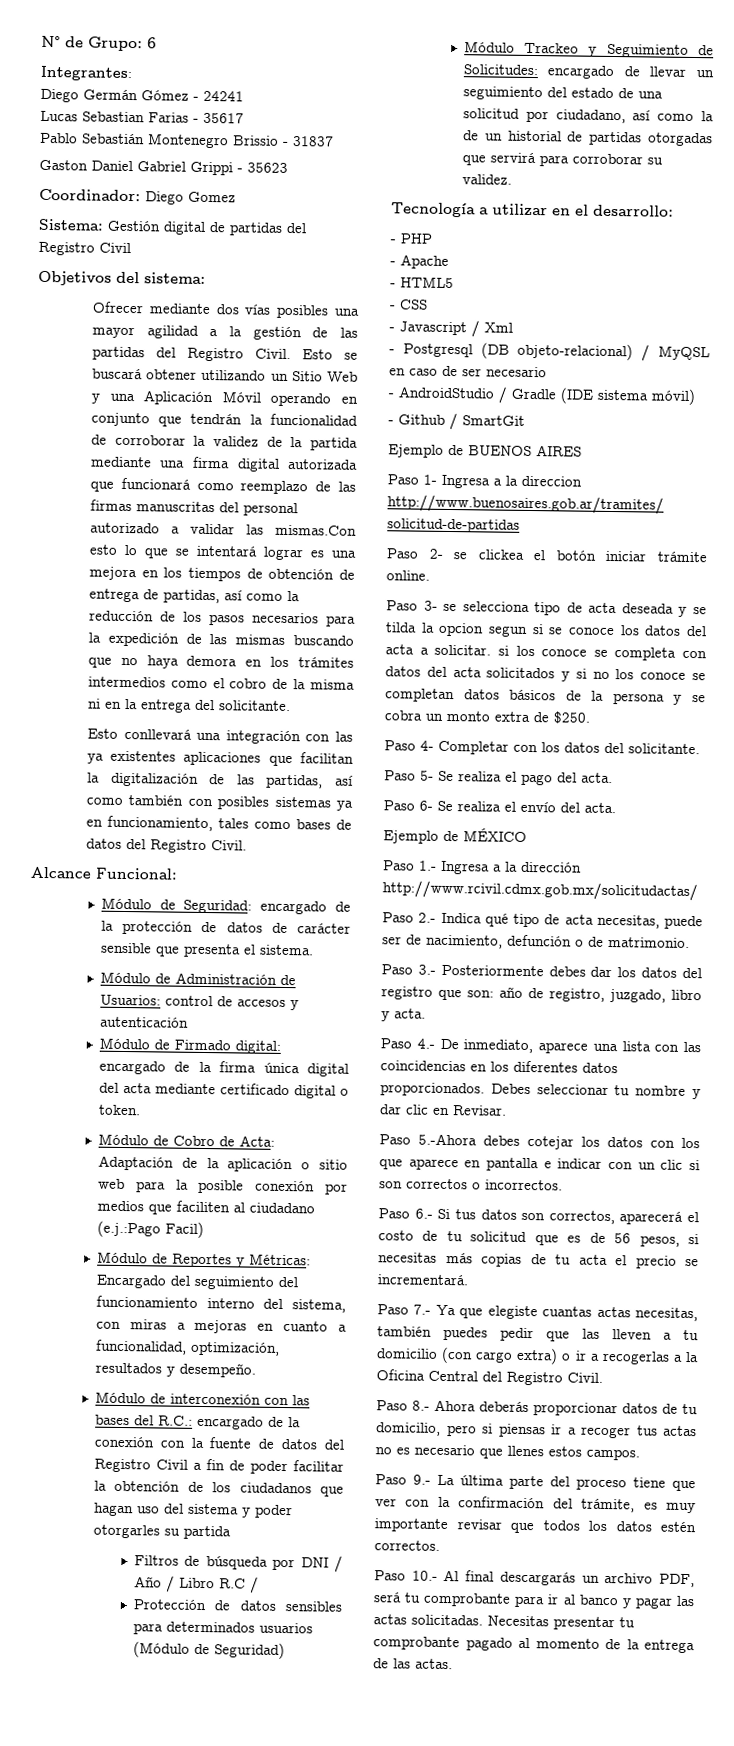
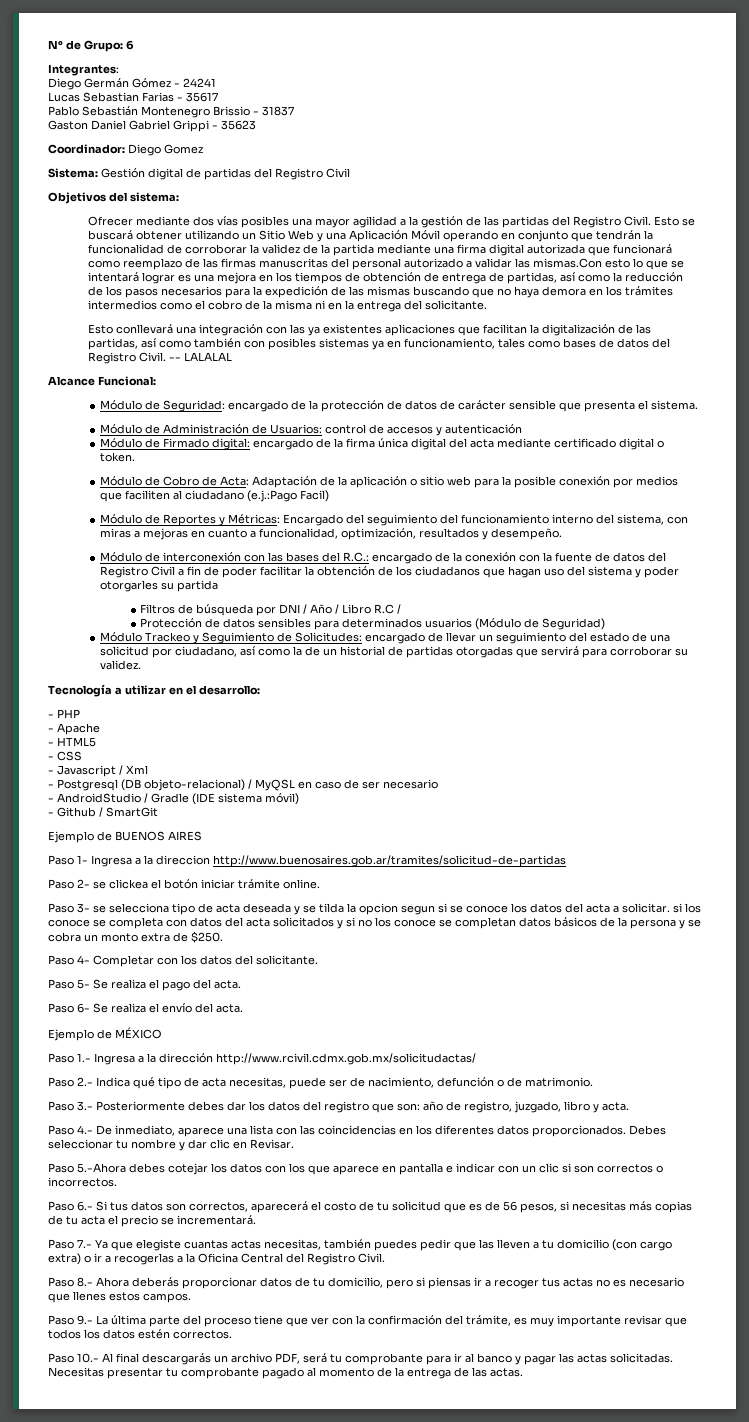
(247, 845) none -> [169,352,233,361] -- LALALAL

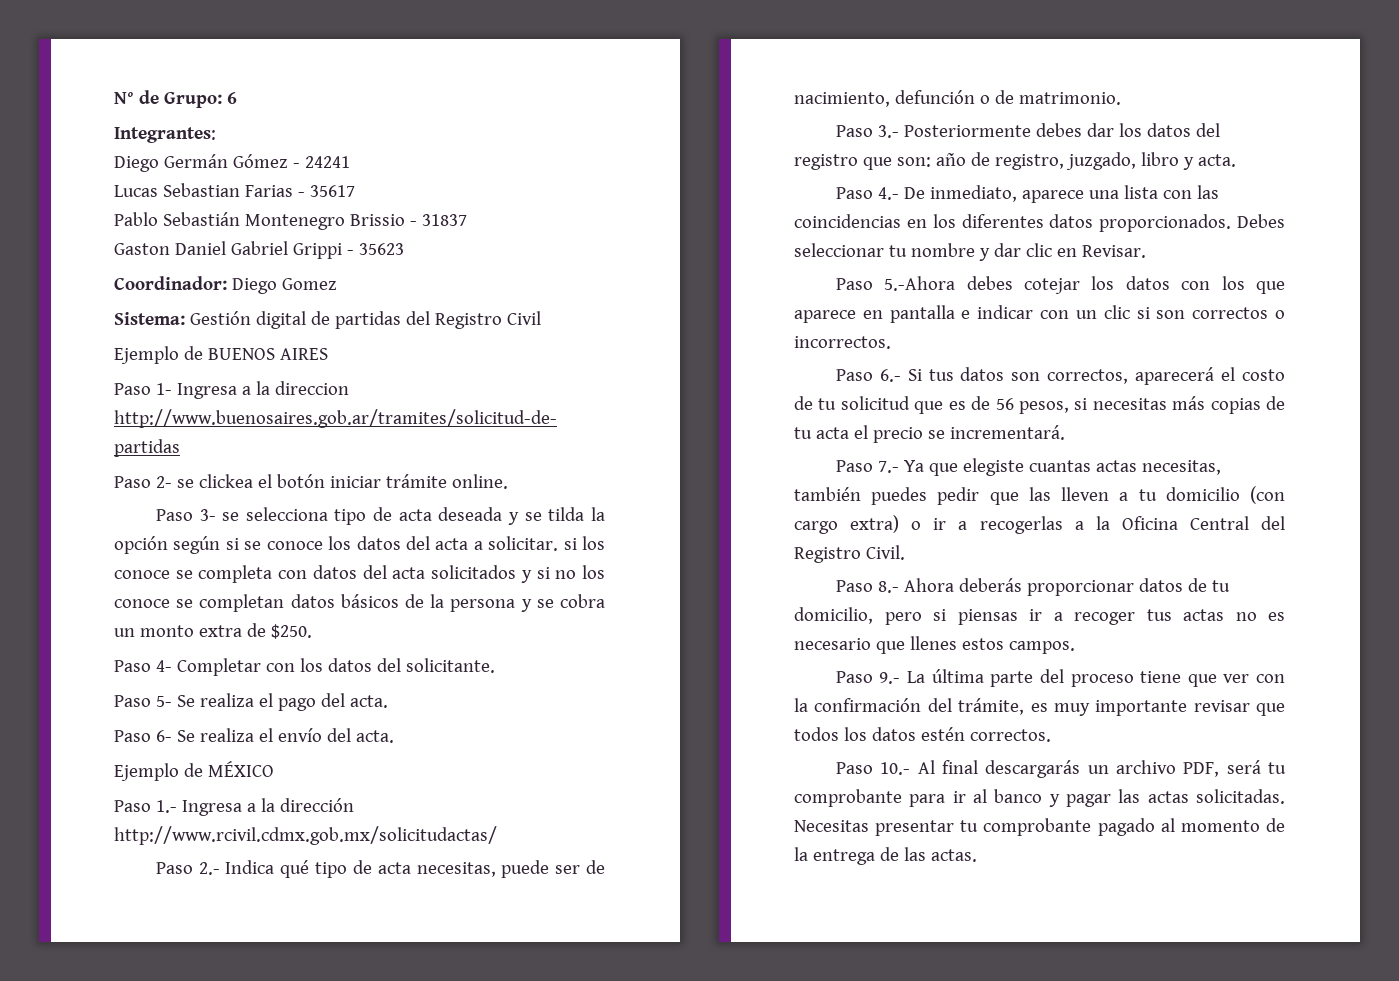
[48,192,179,204] [88,216,696,228] [88,230,654,242] [88,244,673,256] [88,258,685,270] [88,272,684,284] [88,286,674,298] [88,300,488,312] [88,324,652,336] [88,338,671,350] [88,352,233,364] [48,376,156,386] [100,400,699,412] [100,424,523,436] [100,438,665,450] [100,452,136,462] [100,476,679,488] [100,490,330,502] [100,514,689,526] [100,528,563,540] [100,552,667,564] [100,566,680,578] [100,580,219,592] [140,604,402,616] [140,618,606,630] [100,632,671,644] [100,646,689,658] [100,660,142,670] [48,684,260,697] [48,709,80,718] [48,723,100,735] [48,737,96,747] [48,751,82,761] [48,765,148,777] [48,779,438,791] [48,793,299,805] [48,807,158,817] // Objetivos del sistema: // Ofrecer mediante dos vías posibles una mayor agilidad a la gestión de las partidas del Registro Civil. Esto se buscará obtener utilizando un Sitio Web y una Aplicación Móvil operando en conjunto que tendrán la funcionalidad de corroborar la validez de la partida mediante una firma digital autorizada que funcionará como reemplazo de las firmas manuscritas del personal autorizado a validar las mismas.Con esto lo que se intentará lograr es una mejora en los tiempos de obtención de entrega de partidas, así como la reducción de los pasos necesarios para la expedición de las mismas buscando que no haya demora en los trámites intermedios como el cobro de la misma ni en la entrega del solicitante. // Esto conllevará una integración con las ya existentes aplicaciones que facilitan la digitalización de las partidas, así como también con posibles sistemas ya en funcionamiento, tales como bases de datos del Registro Civil. -- LALALAL // Alcance Funcional: // Módulo de Seguridad: encargado de la protección de datos de carácter sensible que presenta el sistema. // Módulo de Administración de Usuarios: control de accesos y autenticación // Módulo de Firmado digital: encargado de la firma única digital del acta mediante certificado digital o token. // Módulo de Cobro de Acta: Adaptación de la aplicación o sitio web para la posible conexión por medios que faciliten al ciudadano (e.j.:Pago Facil) // Módulo de Reportes y Métricas: Encargado del seguimiento del funcionamiento interno del sistema, con miras a mejoras en cuanto a funcionalidad, optimización, resultados y desempeño. // Módulo de interconexión con las bases del R.C.: encargado de la conexión con la fuente de datos del Registro Civil a fin de poder facilitar la obtención de los ciudadanos que hagan uso del sistema y poder otorgarles su partida // Filtros de búsqueda por DNI / Año / Libro R.C / // Protección de datos sensibles para determinados usuarios (Módulo de Seguridad) // Módulo Trackeo y Seguimiento de Solicitudes: encargado de llevar un seguimiento del estado de una solicitud por ciudadano, así como la de un historial de partidas otorgadas que servirá para corroborar su validez. // Tecnología a utilizar en el desarrollo: // - PHP // - Apache // - HTML5 // - CSS // - Javascript / Xml // - Postgresql (DB objeto-relacional) / MyQSL en caso de ser necesario // - AndroidStudio / Gradle (IDE sistema móvil) // - Github / SmartGit -> (541, 318) none
[359,903,435,915] opcion segun -> [114,536,221,554] opción según

